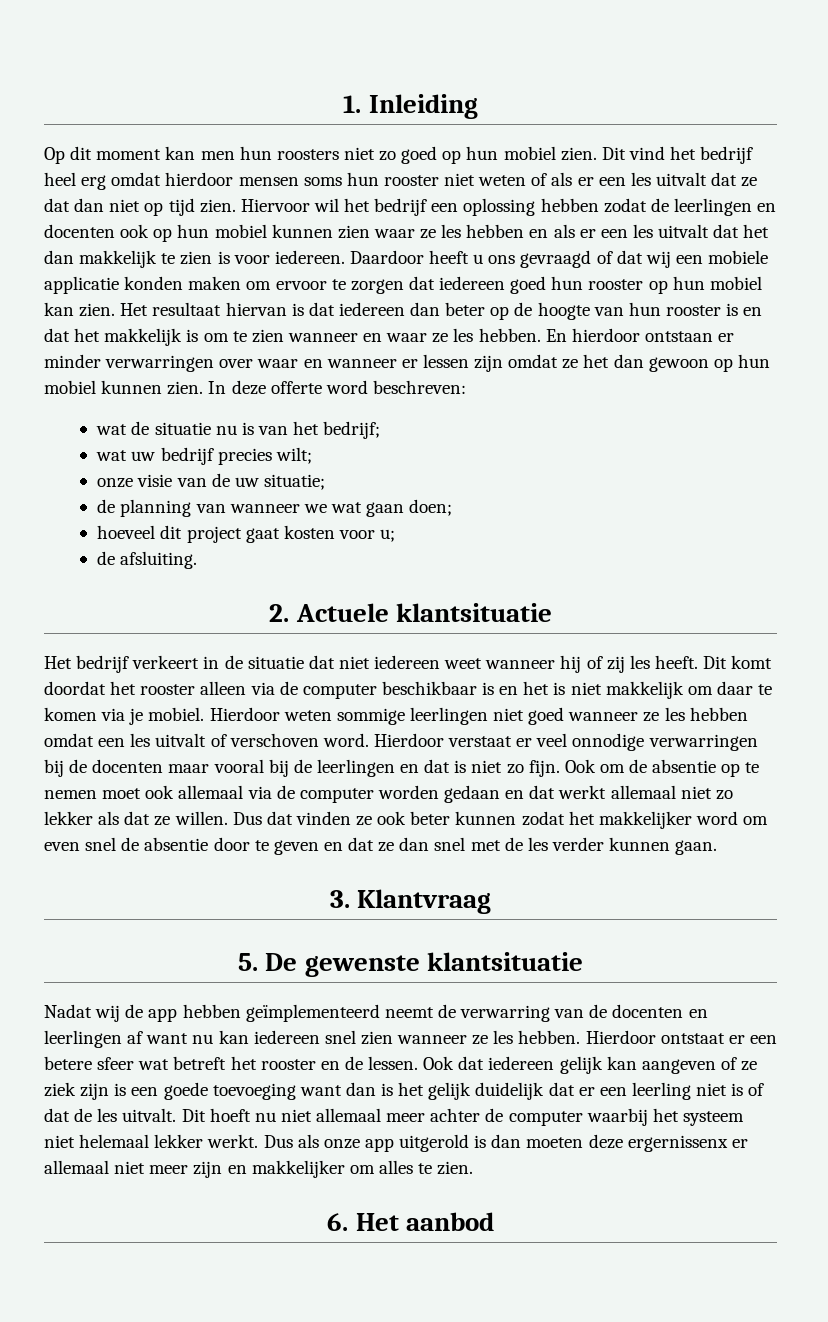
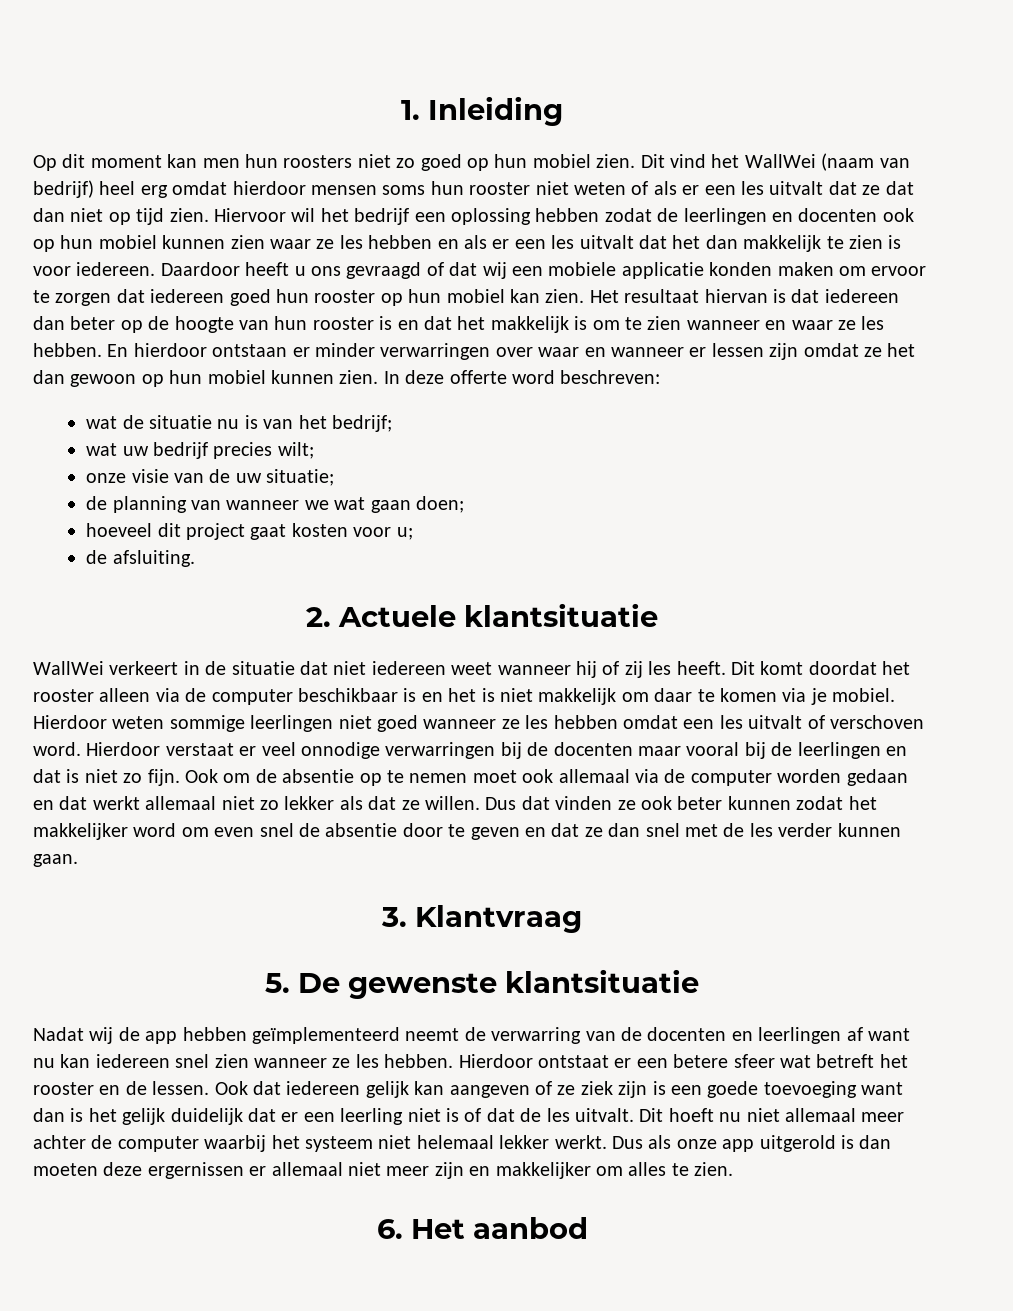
[700,146,754,164] bedrijf -> [744,153,910,171] [33,180,94,198] WallWei (naam van bedrijf)
[44,655,130,673] Het bedrijf -> [33,661,104,675] WallWei
[627,1135,728,1152] ergernissenx -> [147,1162,244,1179] ergernissen

